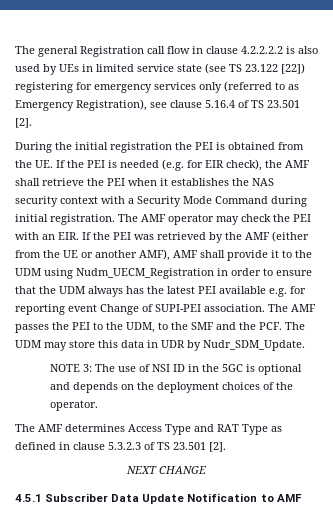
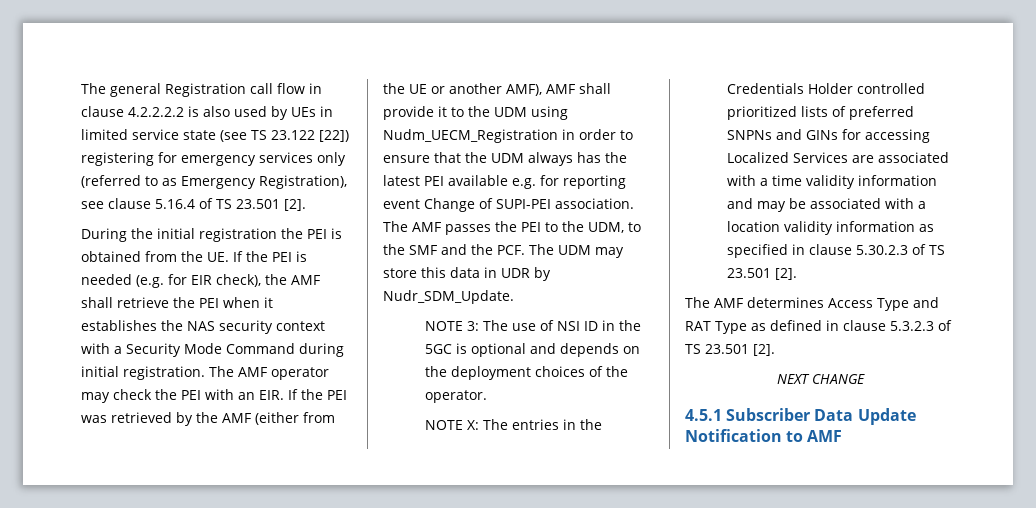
(99, 405) none -> [424,419,602,430] [726,83,925,94] [726,106,914,120] [726,129,930,143] [726,152,949,163] [726,175,937,189] [726,198,926,212] [726,221,934,235] [726,244,945,258] [726,268,797,280] // NOTE X: The entries in the Credentials Holder controlled prioritized lists of preferred SNPNs and GINs for accessing Localized Services are associated with a time validity information and may be associated with a location validity information as specified in clause 5.30.2.3 of TS 23.501 [2].

